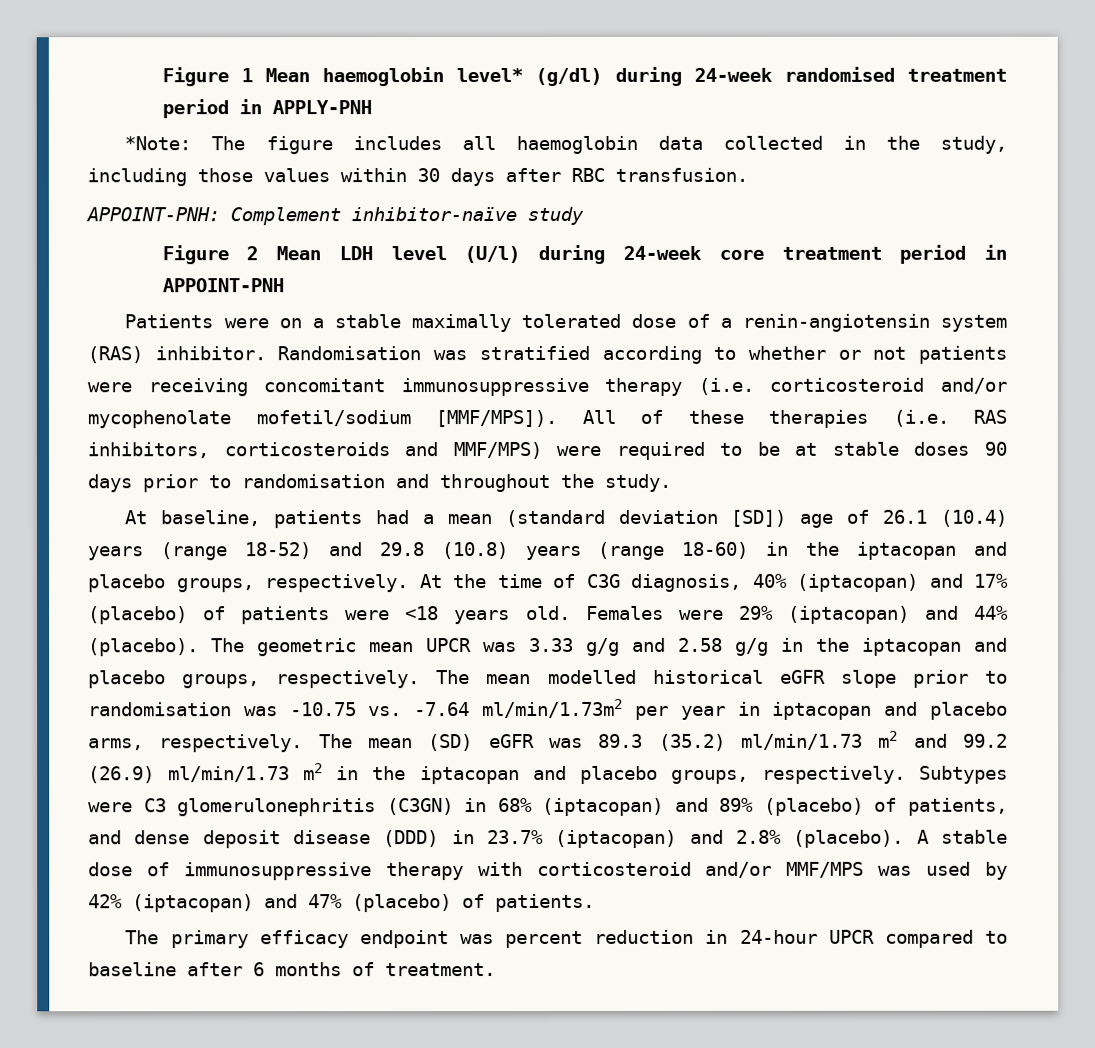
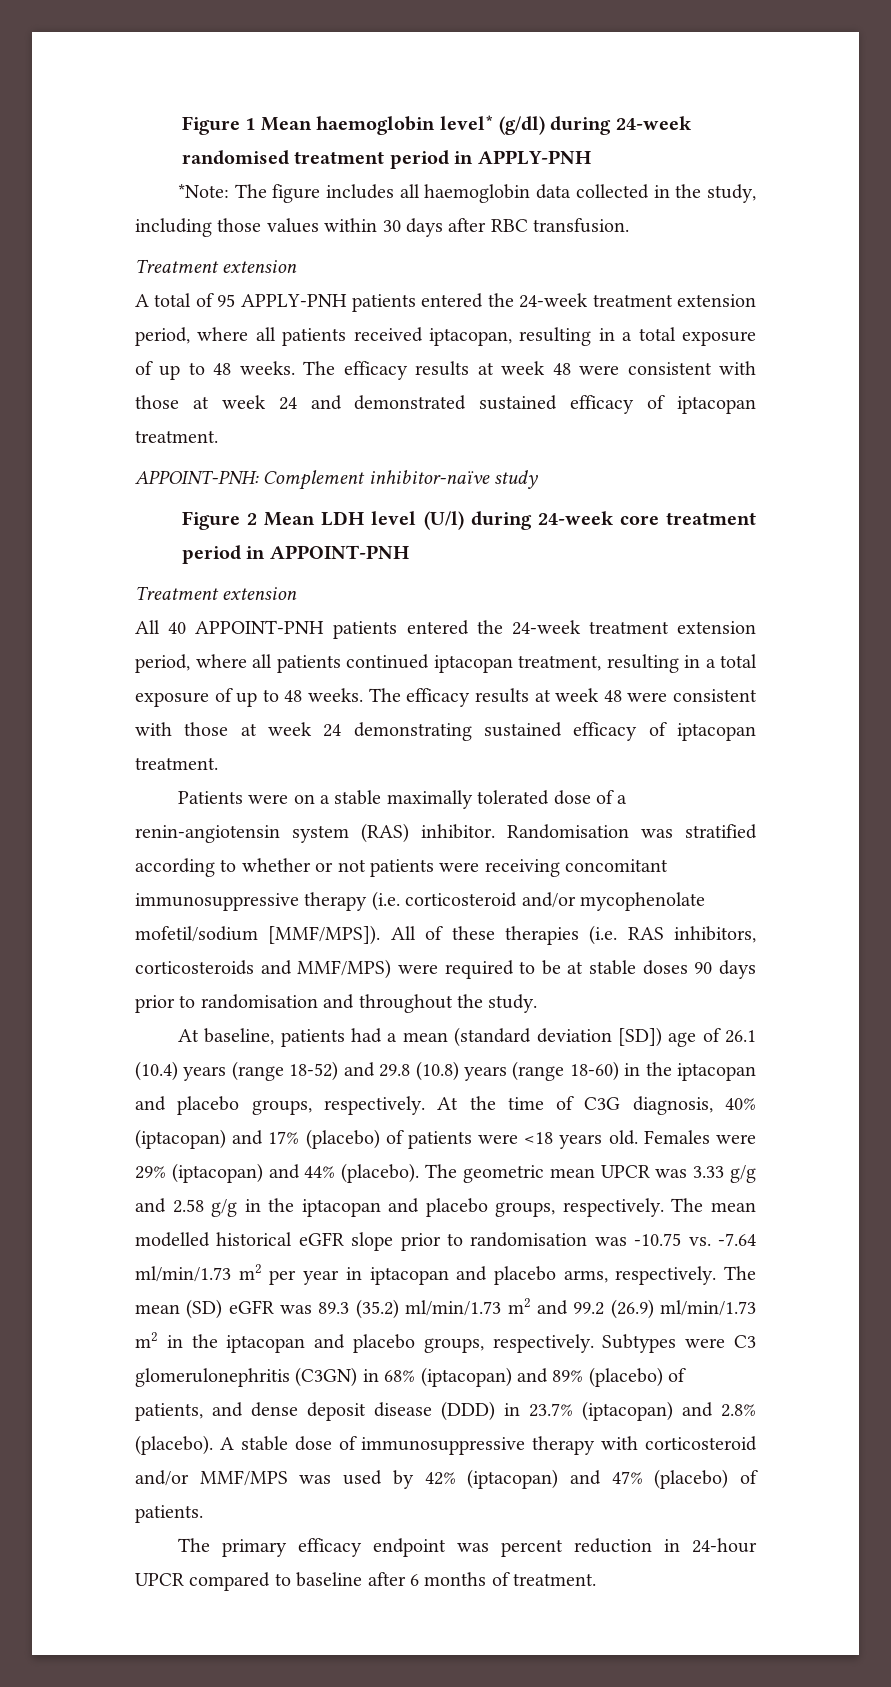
(748, 174) none -> [135,259,298,273] [135,293,756,312] [135,327,756,346] [135,361,756,380] [135,395,757,414] [135,430,218,443] // Treatment extension // A total of 95 APPLY-PNH patients entered the 24-week treatment extension period, where all patients received iptacopan, resulting in a total exposure of up to 48 weeks. The efficacy results at week 48 were consistent with those at week 24 and demonstrated sustained efficacy of iptacopan treatment.
(284, 285) none -> [135,586,298,600] [135,620,756,639] [135,654,757,673] [135,688,757,707] [135,722,756,741] [135,757,218,770] // Treatment extension // All 40 APPOINT-PNH patients entered the 24-week treatment extension period, where all patients continued iptacopan treatment, resulting in a total exposure of up to 48 weeks. The efficacy results at week 48 were consistent with those at week 24 demonstrating sustained efficacy of iptacopan treatment.
[482,698,624,719] ml/min/1.73m2 -> [135,1264,262,1282] ml/min/1.73 m2

